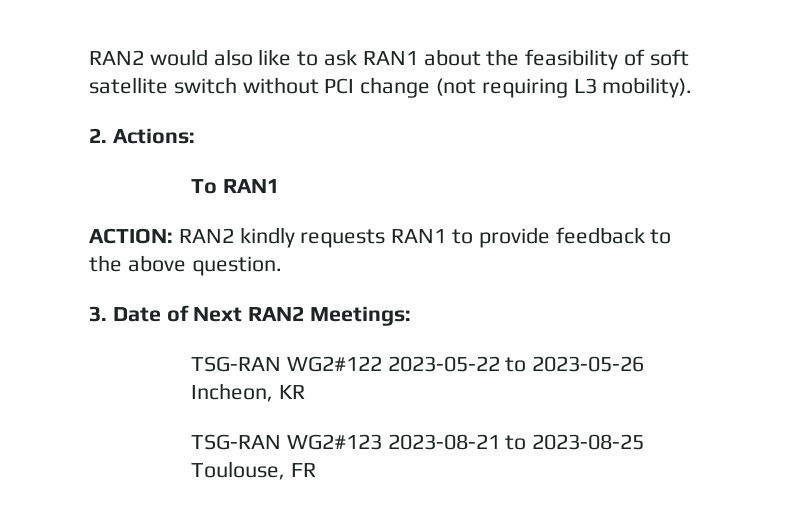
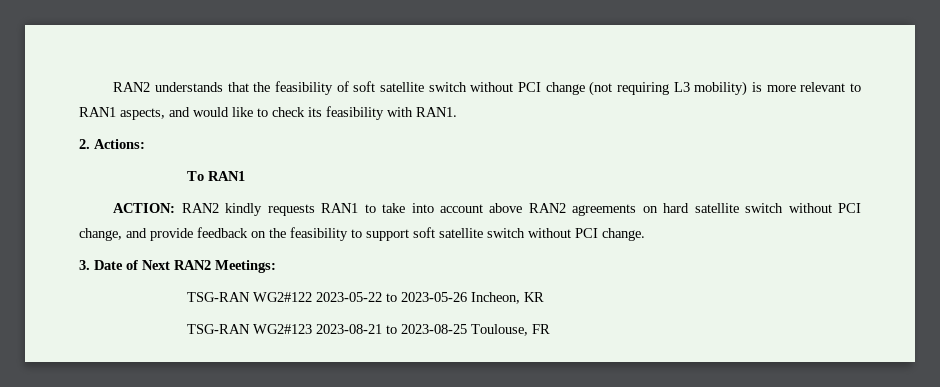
[89,49,481,66] RAN2 would also like to ask RAN1 about -> [113,82,249,92] RAN2 understands that
[602,77,693,98] mobility). -> [694,81,862,96] [79,106,457,120] mobility) is more relevant to RAN1 aspects, and would like to check its feasibility with RAN1.
[478,227,672,248] [89,255,282,276] provide feedback to the above question. -> [382,203,861,216] [79,227,645,241] take into account above RAN2 agreements on hard satellite switch without PCI change, and provide feedback on the feasibility to support soft satellite switch without PCI change.

